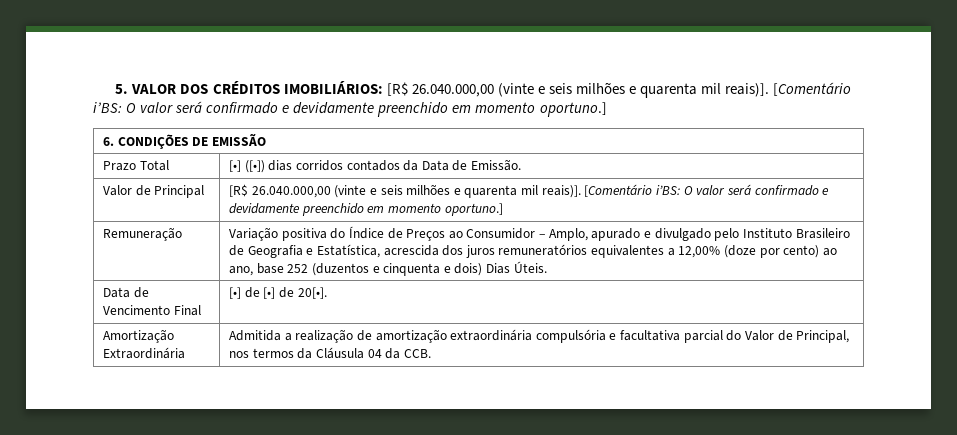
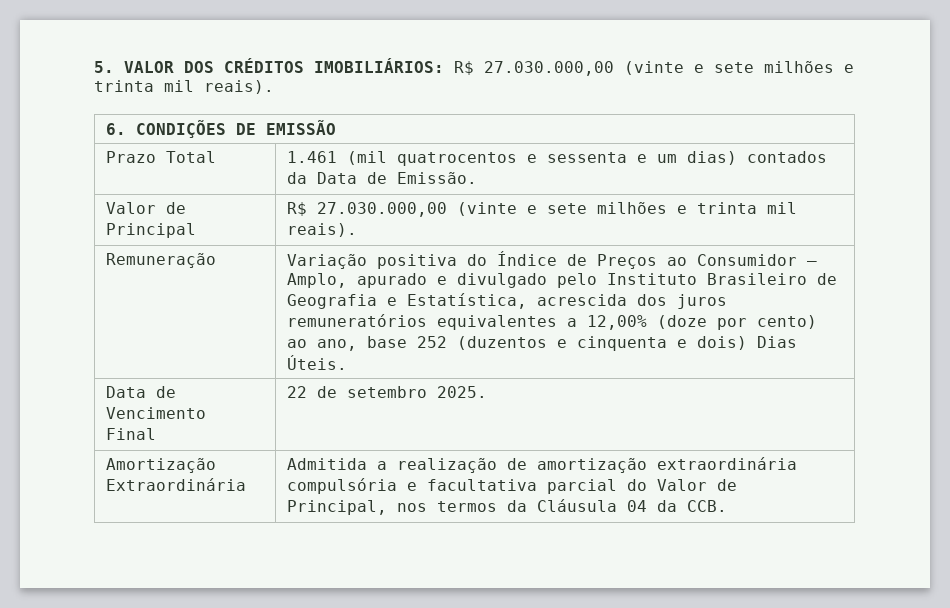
[386,82,852,98] [93,101,607,117] [R$ 26.040.000,00 (vinte e seis milhões e quarenta mil reais)]. [Comentário i’BS: O valor será confirmado e devidamente preenchido em momento oportuno.] -> [454,61,854,76] [94,80,274,94] R$ 27.030.000,00 (vinte e sete milhões e trinta mil reais).
[228,160,343,173] [•] ([•]) dias corridos -> [287,151,738,166] 1.461 (mil quatrocentos e sessenta e um dias)
[228,184,830,198] [228,203,503,216] [R$ 26.040.000,00 (vinte e seis milhões e quarenta mil reais)]. [Comentário i’BS: O valor será confirmado e devidamente preenchido em momento oportuno.] -> [287,202,798,217] [287,223,358,237] R$ 27.030.000,00 (vinte e sete milhões e trinta mil reais).
[228,287,327,299] [•] de [•] de 20[•]. -> [287,386,488,398] 22 de setembro 2025.

